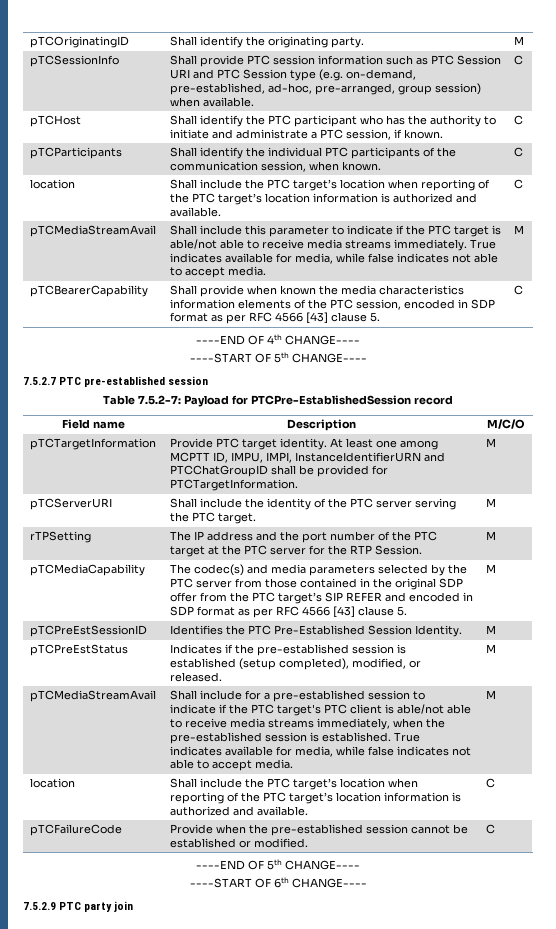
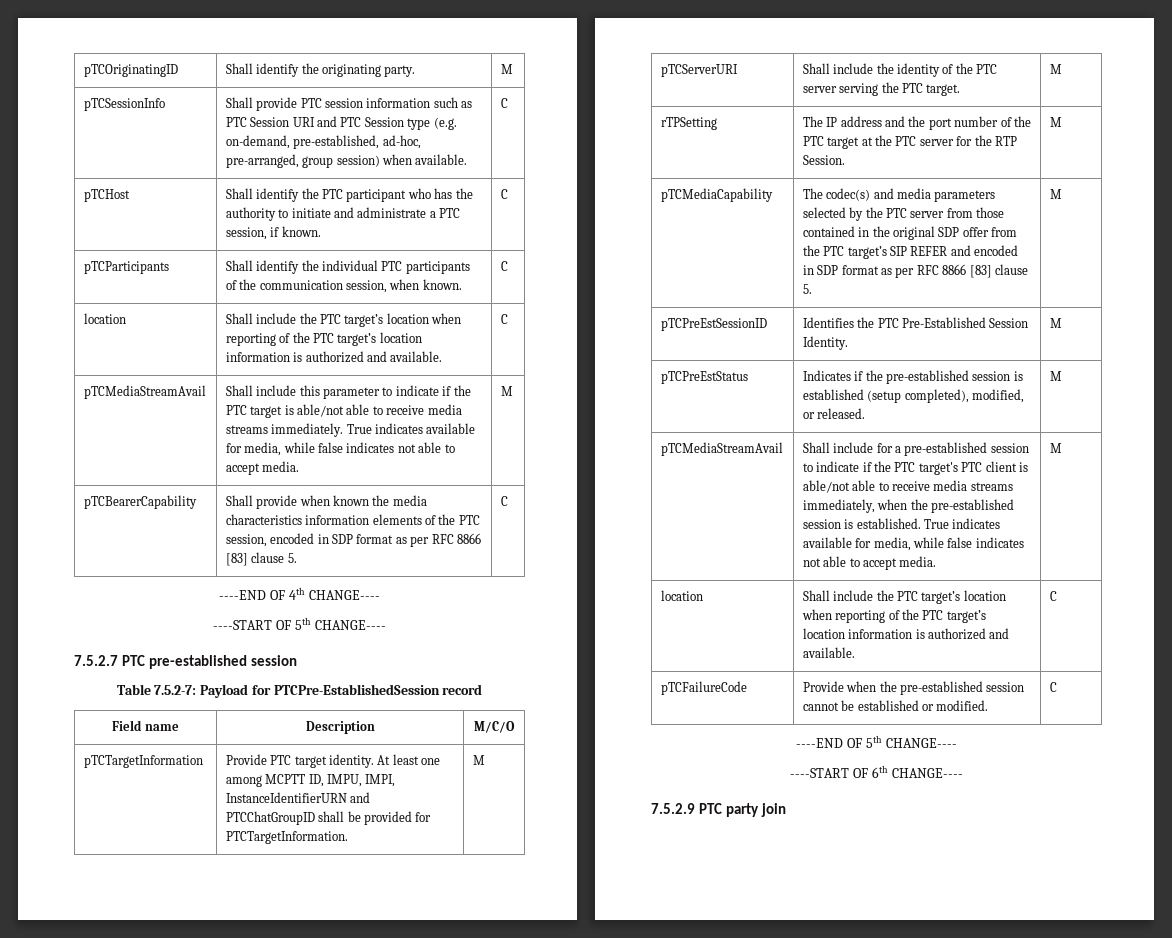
[274,312,328,324] 4566 [43] -> [456,533,481,544] [225,553,248,566] 8866 [83]
[301,606,355,618] 4566 [43] -> [942,264,992,278] 8866 [83]

